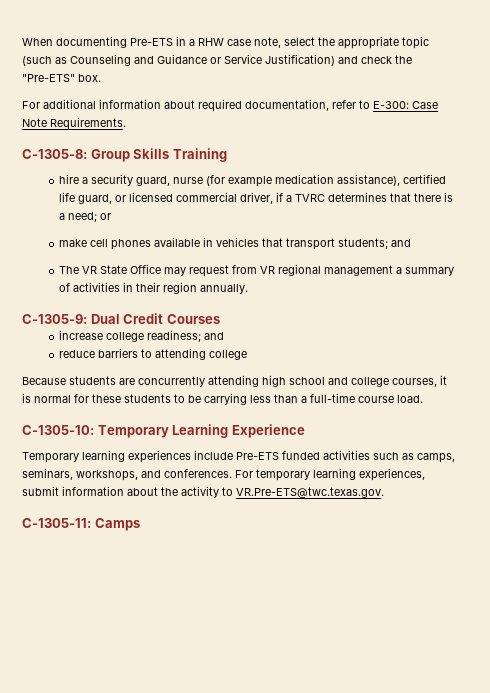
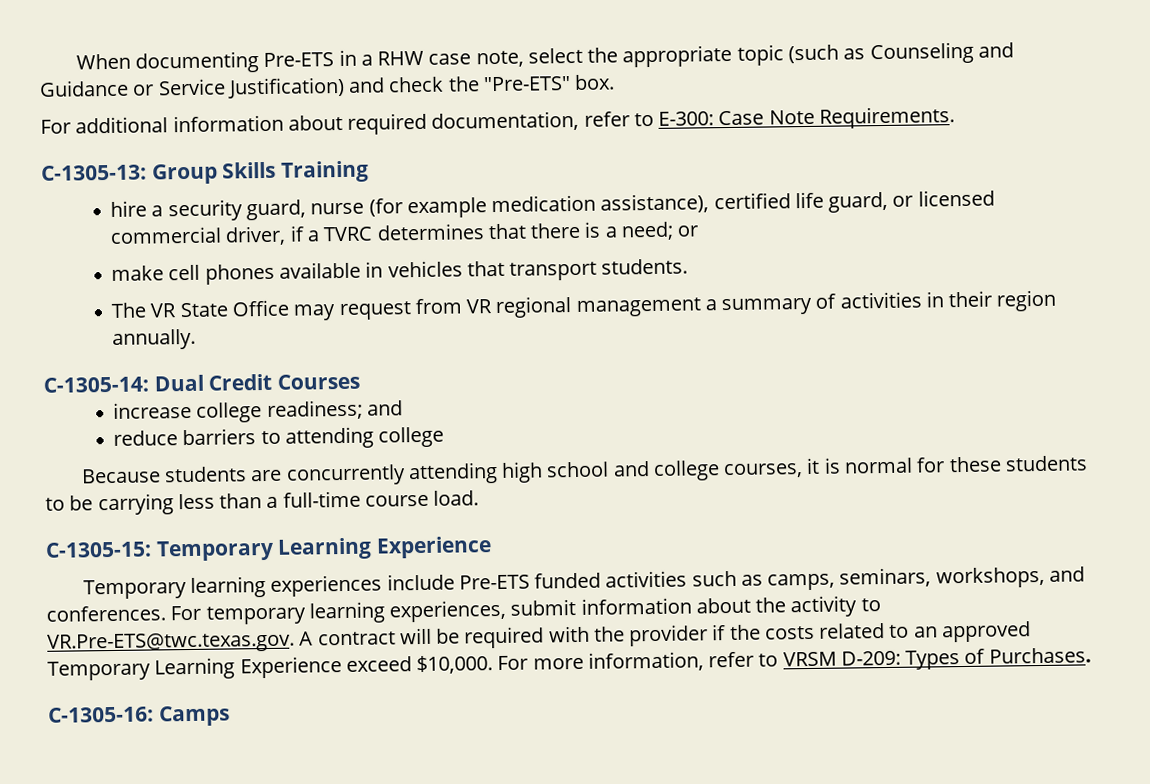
[22,149,87,159] C-1305-8: -> [41,164,147,181] C-1305-13:
[337,238,411,249] students; and -> [601,258,689,275] students.
[22,314,87,324] C-1305-9: -> [43,376,149,393] C-1305-14:
[22,425,94,435] C-1305-10: -> [45,541,152,558] C-1305-15:
[22,518,91,528] // C-1305-11: -> [299,621,1031,649] [47,647,1092,681] [48,706,154,723] A contract will be required with the provider if the costs related to an approved Temporary Learning Experience exceed $10,000. For more information, refer to VRSM D-209: Types of Purchases. // C-1305-16:

